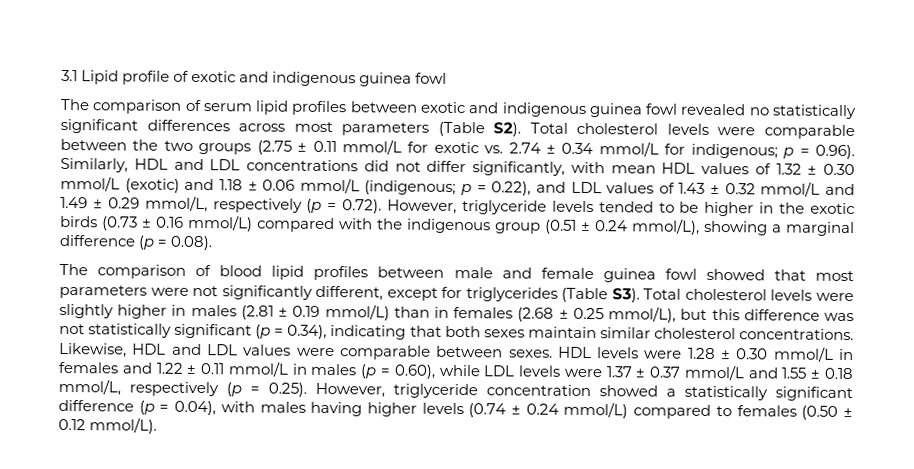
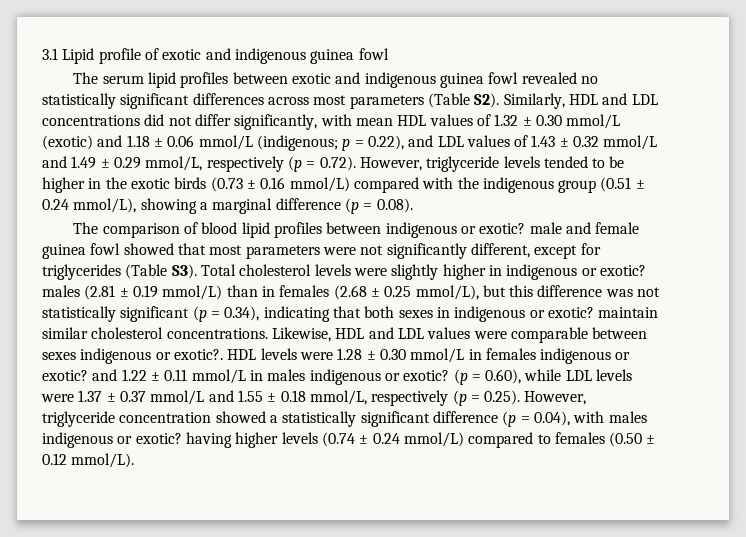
[92,99,202,114] comparison of -> (99, 78) none
[529,122,855,140] [60,138,856,160] Total cholesterol levels were comparable between the two groups (2.75 ± 0.11 mmol/L for exotic vs. 2.74 ± 0.34 mmol/L for indigenous; p = 0.96). -> (500, 100) none
(445, 272) none -> [385,222,526,238] indigenous or exotic?
(187, 310) none -> [506,264,646,280] indigenous or exotic?
(525, 333) none -> [436,306,594,322] in indigenous or exotic?
[508,349,553,358] sexes. -> [42,348,223,364] sexes indigenous or exotic?.
(119, 367) none -> [540,348,631,364] [42,370,88,381] indigenous or exotic?
(358, 369) none -> [309,369,450,385] indigenous or exotic?
(306, 407) none -> [42,432,182,448] indigenous or exotic?

